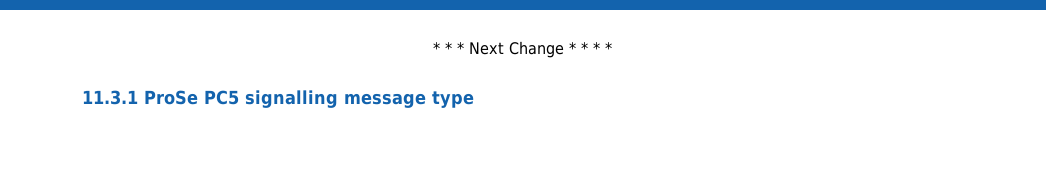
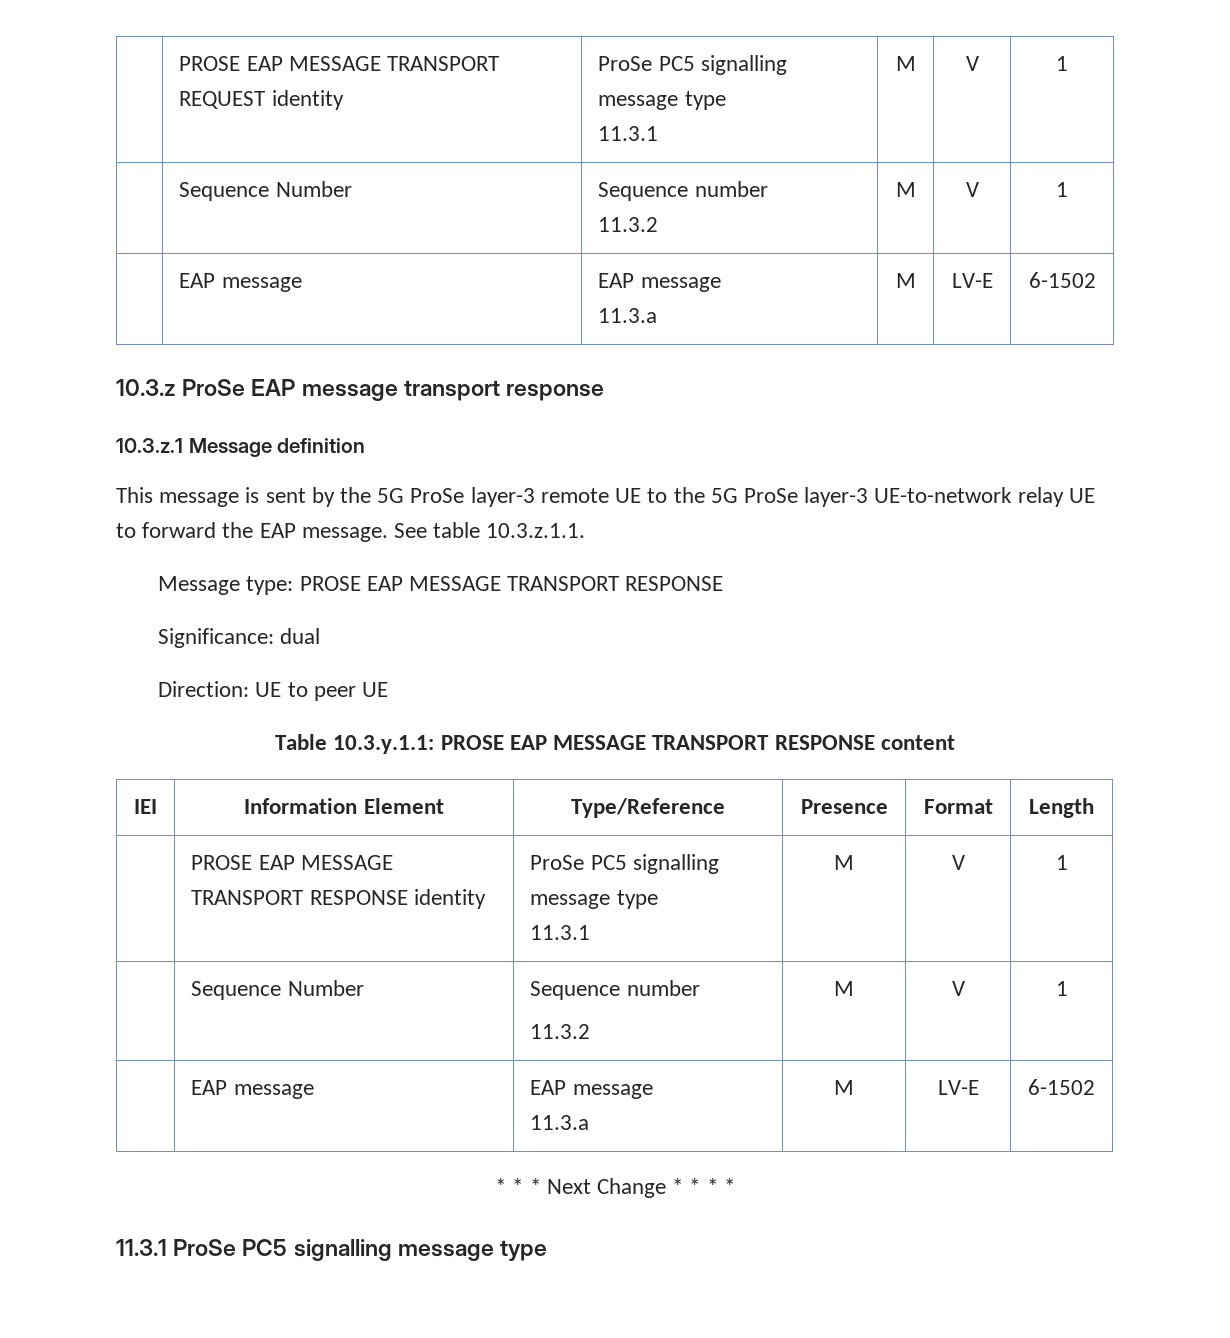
(433, 48) none -> [179,56,500,71] [179,90,344,110] [598,55,787,75] [598,91,726,110] [598,126,659,141] [895,56,916,71] [965,56,979,71] [1056,56,1068,71] [179,181,352,201] [598,181,768,201] [598,217,659,232] [895,182,916,197] [965,182,979,197] [1056,182,1068,197] [179,273,302,292] [598,273,721,292] [598,308,658,323] [895,273,916,288] [951,273,993,288] [1028,272,1096,288] [116,379,605,401] [116,438,366,457] [116,487,1095,507] [116,522,586,542] [158,576,724,595] [158,628,321,648] [158,681,388,701] [275,734,955,754] [134,799,157,814] [244,798,444,814] [571,798,725,818] [800,799,888,814] [923,799,993,814] [1029,798,1094,818] [191,855,393,870] [191,889,486,909] [530,854,719,874] [530,890,658,909] [530,925,591,940] [834,855,854,870] [951,855,965,870] [1055,855,1068,870] [191,980,364,1000] [530,980,700,1000] [530,1024,591,1039] [834,981,854,996] [951,981,965,996] [1055,981,1068,996] [191,1080,314,1099] [530,1080,653,1099] [530,1115,590,1130] [834,1080,854,1095] [937,1080,979,1095] [1028,1079,1095,1095] | PROSE EAP MESSAGE TRANSPORT REQUEST identity | ProSe PC5 signalling message type // 11.3.1 | M | V | 1 // | Sequence Number | Sequence number // 11.3.2 | M | V | 1 // | EAP message | EAP message // 11.3.a | M | LV-E | 6-1502 // 10.3.z ProSe EAP message transport response // 10.3.z.1 Message definition // This message is sent by the 5G ProSe layer-3 remote UE to the 5G ProSe layer-3 UE-to-network relay UE to forward the EAP message. See table 10.3.z.1.1. // Message type: PROSE EAP MESSAGE TRANSPORT RESPONSE // Significance: dual // Direction: UE to peer UE // Table 10.3.y.1.1: PROSE EAP MESSAGE TRANSPORT RESPONSE content // IEI | Information Element | Type/Reference | Presence | Format | Length // | PROSE EAP MESSAGE TRANSPORT RESPONSE identity | ProSe PC5 signalling message type // 11.3.1 | M | V | 1 // | Sequence Number | Sequence number // 11.3.2 | M | V | 1 // | EAP message | EAP message // 11.3.a | M | LV-E | 6-1502 //

